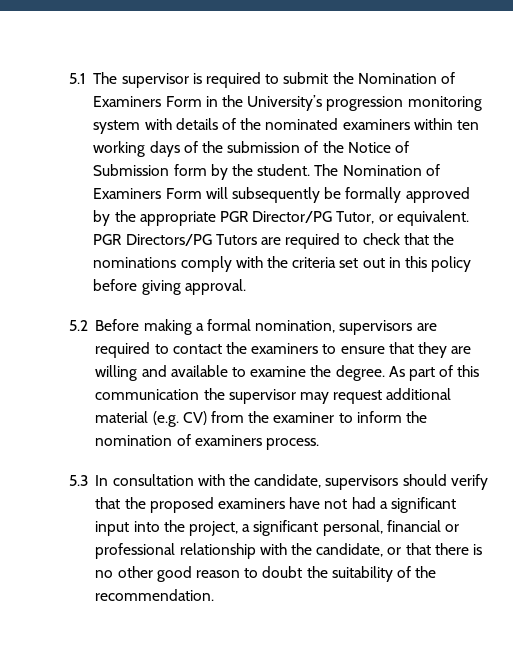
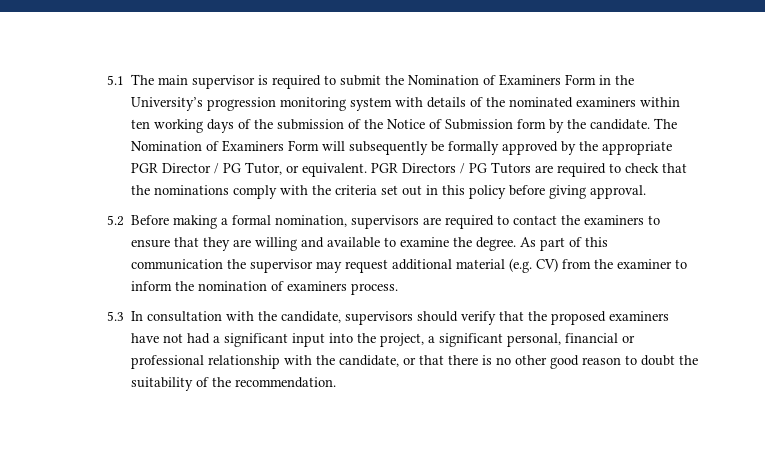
(118, 78) none -> [158,75,189,85] main
[257,164,311,176] student. -> [590,119,651,130] candidate.
[252,211,333,223] Director/PG -> [162,163,242,174] Director / PG
[125,234,212,246] Directors/PG -> [402,163,488,174] Directors / PG

